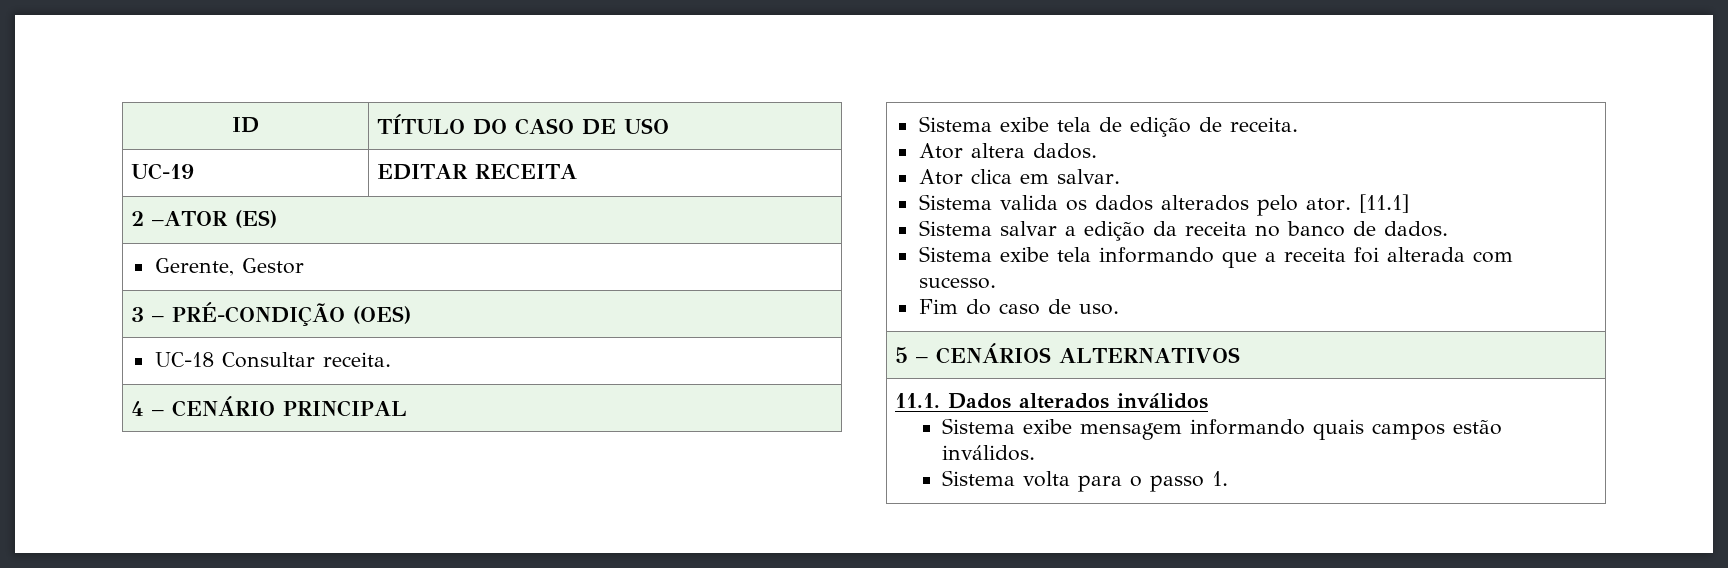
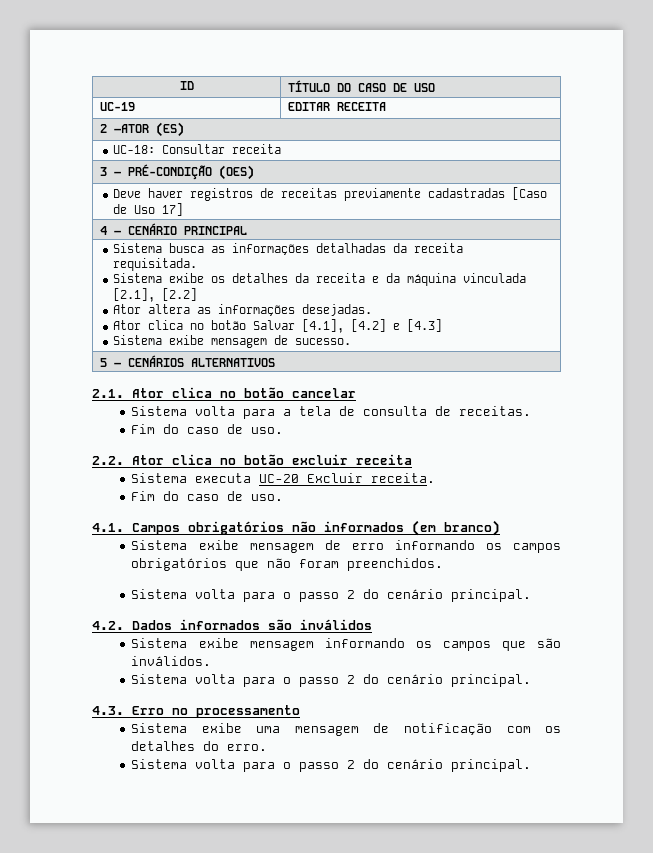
[154,258,304,276] Gerente, Gestor -> [112,144,281,154] UC-18: Consultar receita
[154,352,391,368] UC-18 Consultar receita. -> [112,187,547,201] [112,203,183,216] Deve haver registros de receitas previamente cadastradas [Caso de Uso 17]
[999,117,1298,137] exibe tela de edição de receita. -> [168,243,463,255] [112,258,197,271] [112,273,526,286] [112,288,197,302] busca as informações detalhadas da receita requisitada. // Sistema exibe os detalhes da receita e da máquina vinculada [2.1], [2.2]
[1032,143,1097,159] [918,169,1120,185] [918,194,1409,216] [918,220,1448,241] [918,246,1513,268] [918,277,996,289] [918,299,1119,315] [894,343,1240,364] [894,393,1208,409] [941,418,1502,440] [941,445,1035,461] [941,470,1228,492] dados. // Ator clica em salvar. // Sistema valida os dados alterados pelo ator. [11.1] // Sistema salvar a edição da receita no banco de dados. // Sistema exibe tela informando que a receita foi alterada com sucesso. // Fim do caso de uso. // 5 – CENÁRIOS ALTERNATIVOS // 11.1. Dados alterados inválidos // Sistema exibe mensagem informando quais campos estão inválidos. // Sistema volta para o passo 1. -> [196,304,372,316] [112,319,442,333] [112,335,351,348] [100,355,276,367] [92,387,356,398] [131,406,532,419] [131,424,284,434] [92,454,412,465] [131,473,436,483] [131,491,284,501] [92,520,500,536] [131,540,561,553] [131,558,444,571] [131,589,532,602] [92,619,372,630] [131,638,561,651] [131,656,212,666] [131,674,532,687] [92,705,300,718] [131,723,562,736] [131,741,268,751] [131,759,532,772] as informações desejadas. // Ator clica no botão Salvar [4.1], [4.2] e [4.3] // Sistema exibe mensagem de sucesso. // 5 – CENÁRIOS ALTERNATIVOS // 2.1. Ator clica no botão cancelar // Sistema volta para a tela de consulta de receitas. // Fim do caso de uso. // 2.2. Ator clica no botão excluir receita // Sistema executa UC-20 Excluir receita. // Fim do caso de uso. // 4.1. Campos obrigatórios não informados (em branco) // Sistema exibe mensagem de erro informando os campos obrigatórios que não foram preenchidos. // Sistema volta para o passo 2 do cenário principal. // 4.2. Dados informados são inválidos // Sistema exibe mensagem informando os campos que são inválidos. // Sistema volta para o passo 2 do cenário principal. // 4.3. Erro no processamento // Sistema exibe uma mensagem de notificação com os detalhes do erro. // Sistema volta para o passo 2 do cenário principal.

